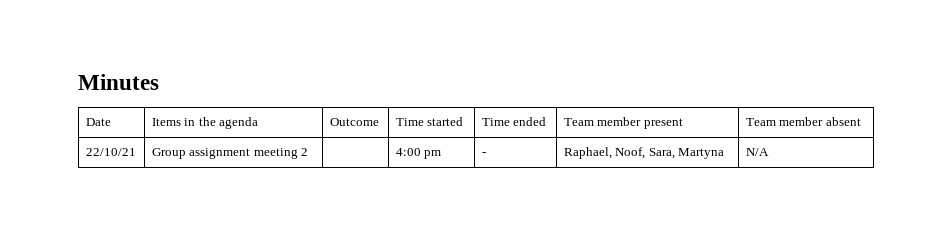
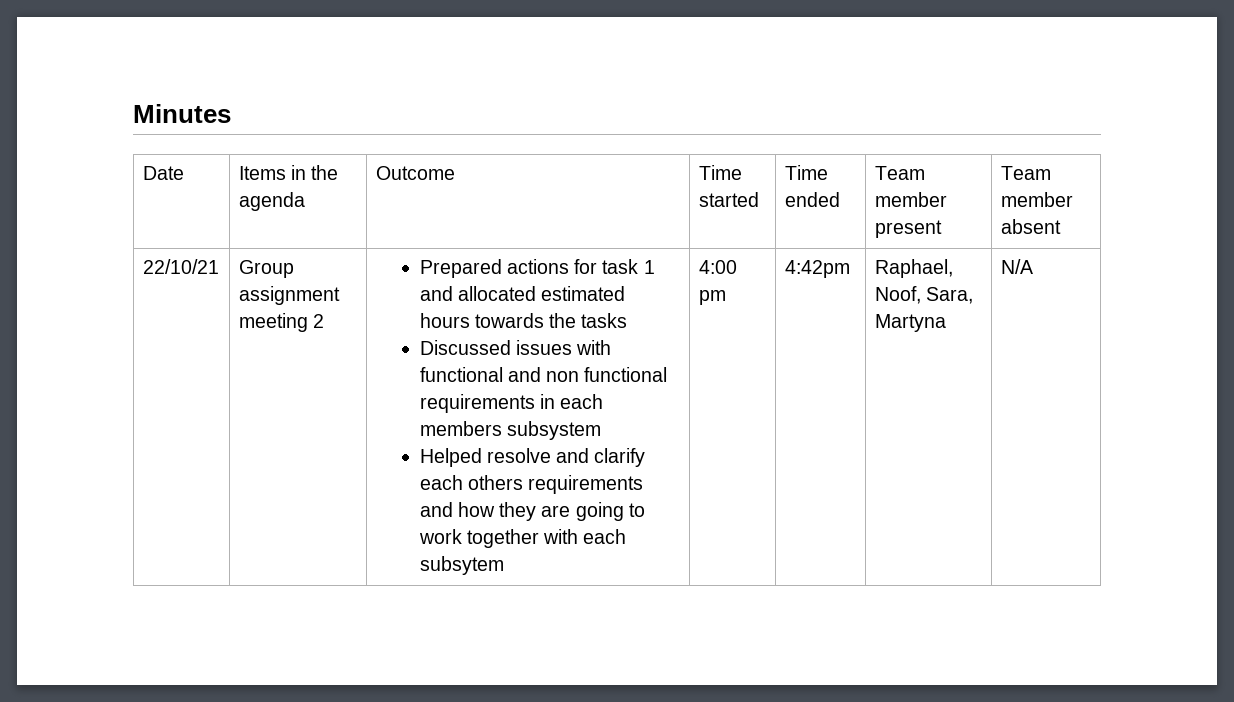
(309, 152) none -> [419,259,655,278] [419,286,626,301] [419,313,628,328] [419,340,612,355] [419,367,668,382] [419,394,604,413] [419,421,601,440] [419,448,646,467] [419,475,644,494] [419,502,645,521] [418,529,627,548] [419,556,504,575] Prepared actions for task 1 and allocated estimated hours towards the tasks // Discussed issues with functional and non functional requirements in each members subsystem // Helped resolve and clarify each others requirements and how they are going to work together with each subsytem
[481,152,486,156] - -> [784,260,850,278] 4:42pm

